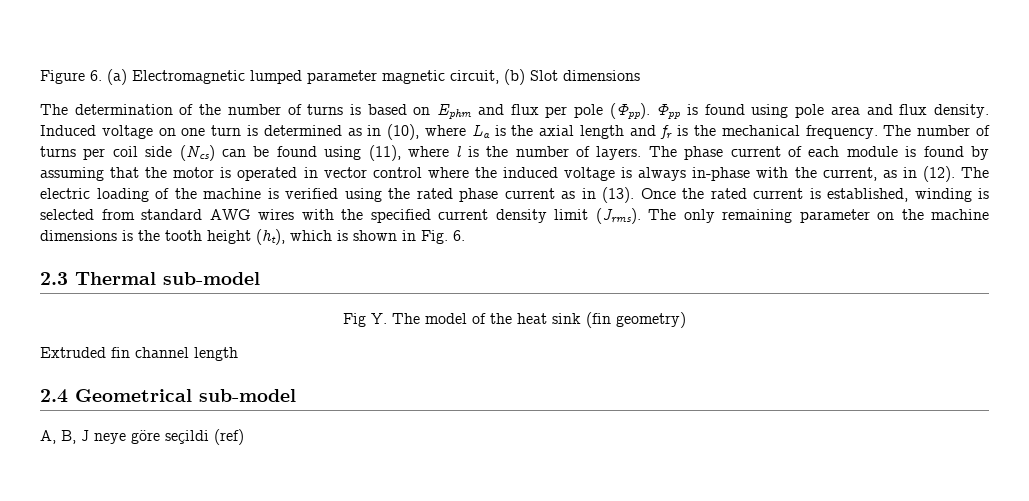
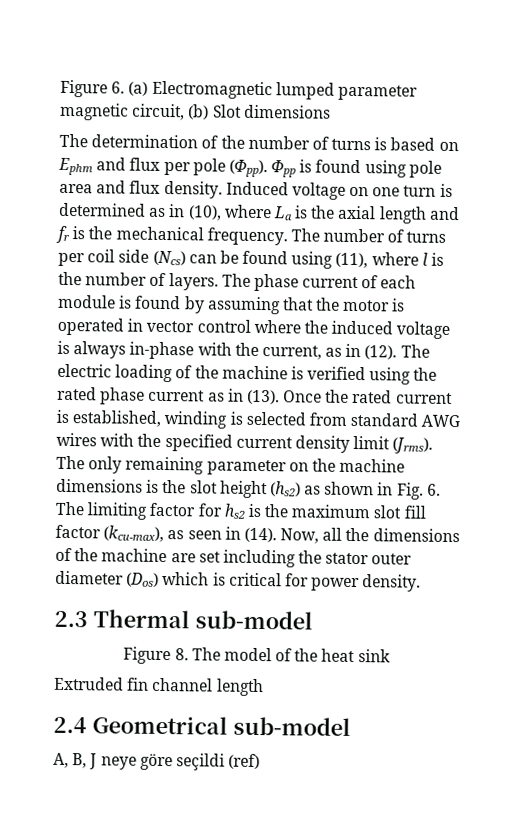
[165,229,348,245] tooth height (ht), which is -> [189,480,322,499] slot height (hs2) as
(465, 235) none -> [55,501,427,520] [55,524,460,544] [55,547,413,568] [55,570,422,592] The limiting factor for hs2 is the maximum slot fill factor (kcu-max), as seen in (14). Now, all the dimensions of the machine are set including the stator outer diameter (Dos) which is critical for power density.
[343,313,387,327] Fig Y. -> [123,646,189,665] Figure 8.
[586,312,686,328] (fin geometry) -> (391, 656) none

